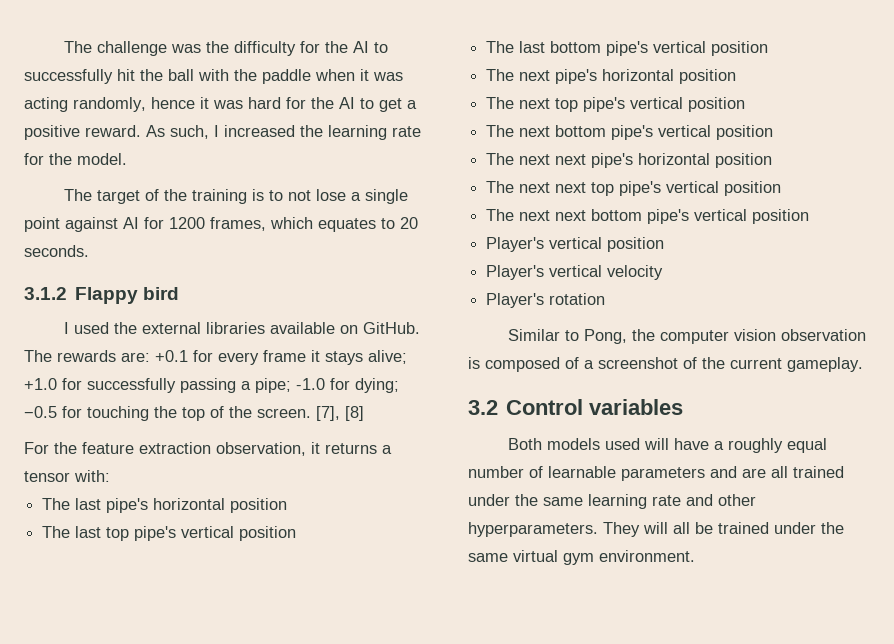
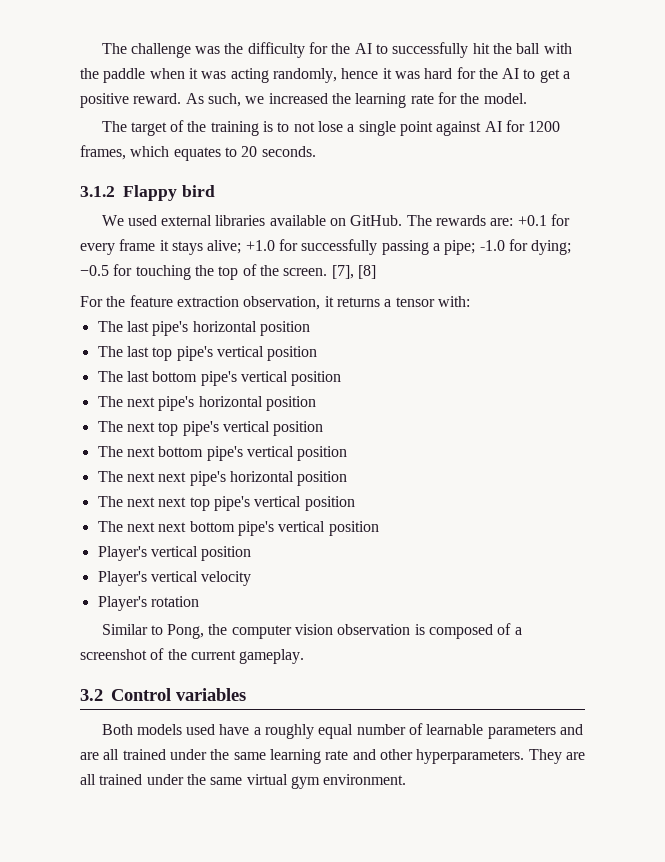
[214,125,219,137] I -> [245,96,265,104] we
[63,322,137,334] I used the -> [101,215,157,226] We used
[643,438,669,450] will -> (216, 729) none
[643,522,713,534] will all be -> [565,752,585,760] [80,774,96,785] are all

